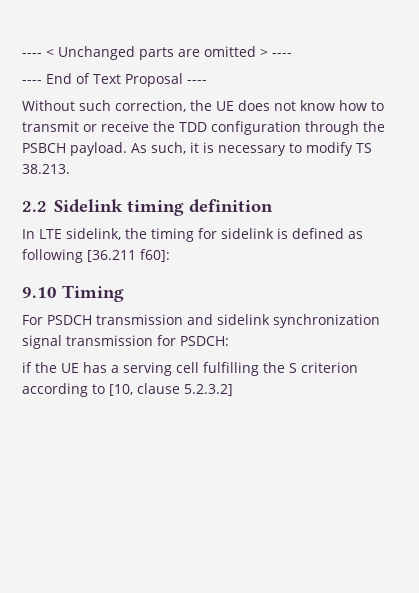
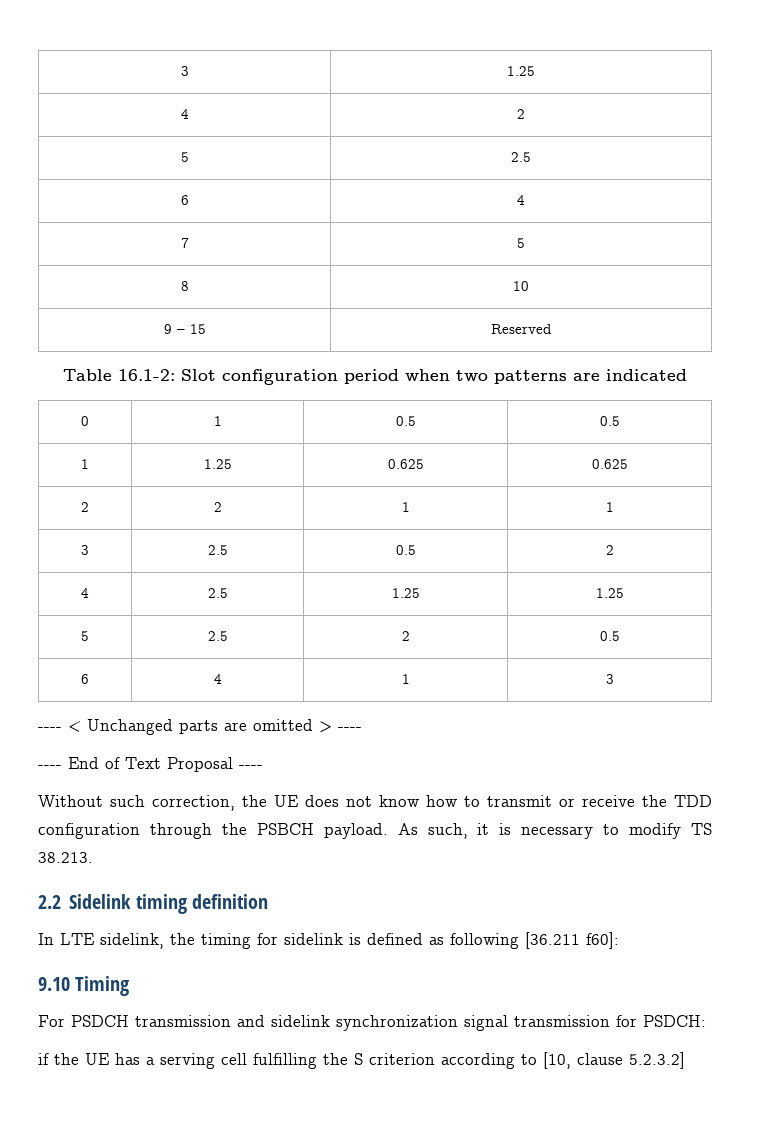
(22, 55) none -> [180,66,189,76] [507,66,535,76] [180,109,189,119] [517,109,525,119] [180,152,189,162] [511,152,531,162] [180,195,189,205] [517,195,525,205] [180,238,189,248] [517,238,525,248] [180,281,189,291] [513,281,529,291] [163,324,206,334] [491,324,552,334] [63,369,687,385] [81,416,89,426] [213,416,222,426] [395,416,416,426] [599,416,620,426] [81,459,89,469] [203,459,232,469] [387,459,424,469] [591,459,628,469] [81,502,89,512] [213,502,222,512] [401,502,410,512] [605,502,614,512] [81,545,89,555] [207,545,228,555] [395,545,416,555] [605,545,614,555] [81,588,89,598] [207,588,228,598] [391,588,420,598] [595,588,624,598] [81,631,89,641] [207,631,228,641] [401,631,410,641] [599,631,620,641] [81,674,89,684] [213,674,222,684] [401,674,410,684] [605,674,614,684] 3 | 1.25 // 4 | 2 // 5 | 2.5 // 6 | 4 // 7 | 5 // 8 | 10 // 9 – 15 | Reserved // Table 16.1-2: Slot configuration period when two patterns are indicated // 0 | 1 | 0.5 | 0.5 // 1 | 1.25 | 0.625 | 0.625 // 2 | 2 | 1 | 1 // 3 | 2.5 | 0.5 | 2 // 4 | 2.5 | 1.25 | 1.25 // 5 | 2.5 | 2 | 0.5 // 6 | 4 | 1 | 3 //

